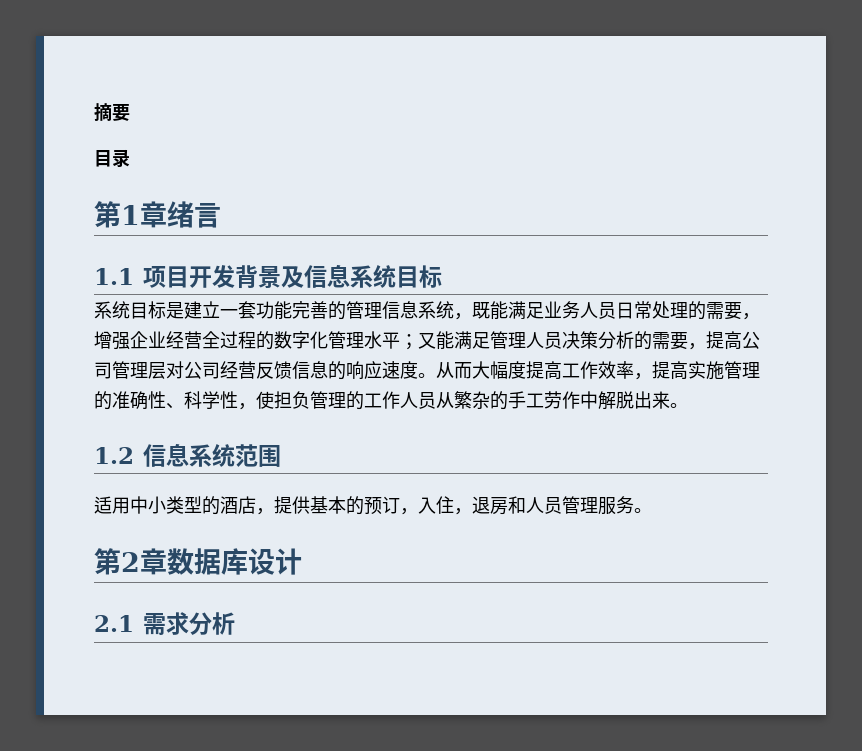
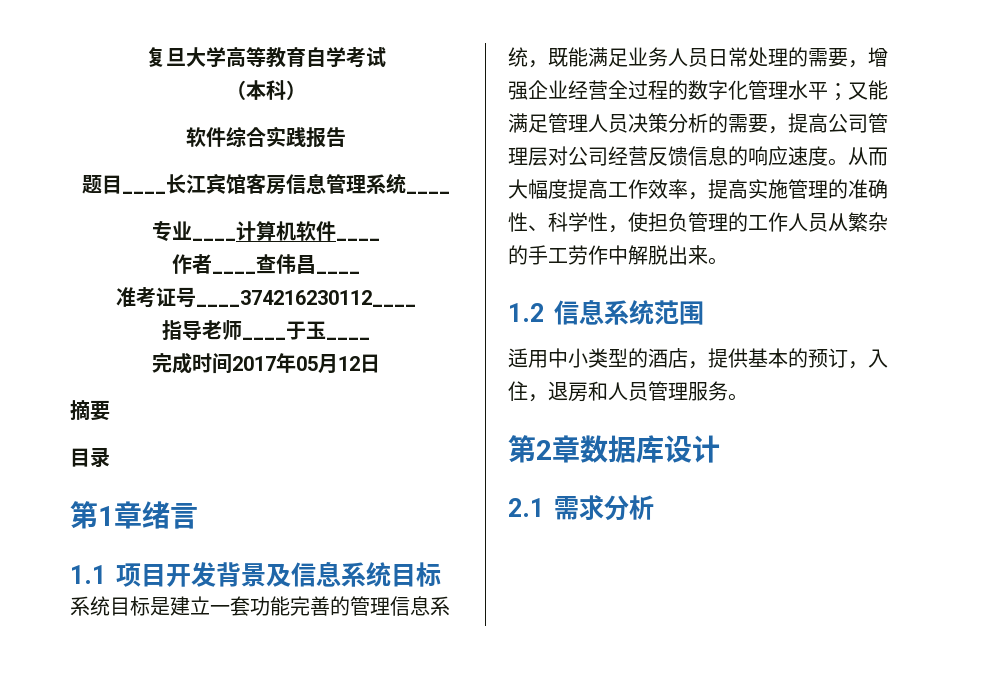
(94, 112) none -> [145,47,386,68] [225,80,306,100] [185,126,346,148] [81,173,450,194] [151,221,380,242] [171,254,360,274] [115,287,416,308] [161,320,370,340] [151,352,380,374] 复旦大学高等教育自学考试 // （本科） // 软件综合实践报告 // 题目____长江宾馆客房信息管理系统____ // 专业____计算机软件____ // 作者____查伟昌____ // 准考证号____374216230112____ // 指导老师____于玉____ // 完成时间2017年05月12日 //

